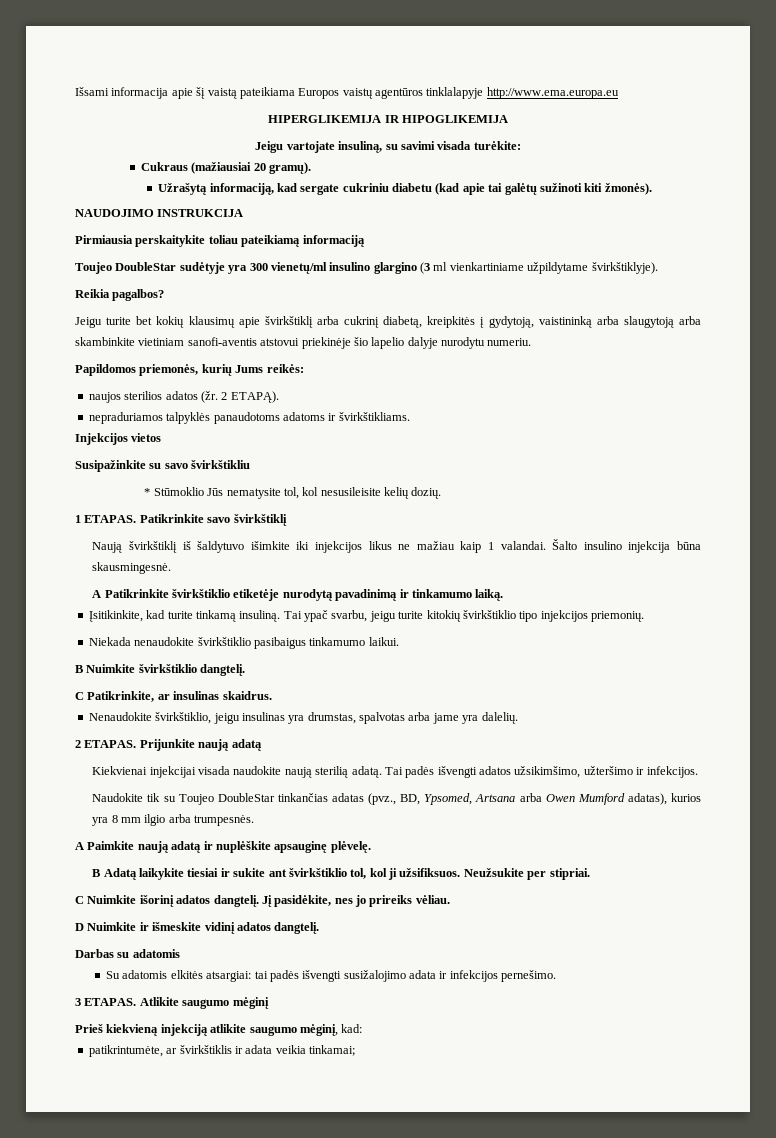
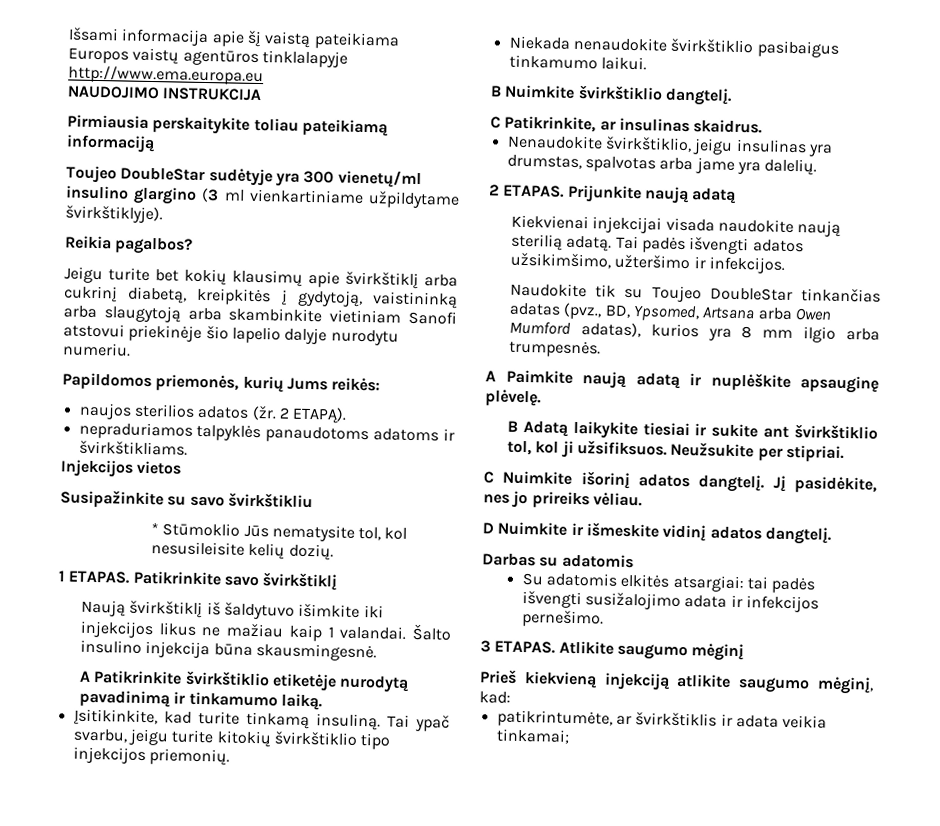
[268,115,508,123] [255,141,521,153] [140,162,311,174] [158,183,652,195] // HIPERGLIKEMIJA IR HIPOGLIKEMIJA // Jeigu vartojate insuliną, su savimi visada turėkite: // Cukraus (mažiausiai 20 gramų). // Užrašytą informaciją, kad sergate cukriniu diabetu (kad apie tai galėtų sužinoti kiti žmonės). -> (264, 75) none
[187,337,257,346] sanofi-aventis -> [408,310,458,325] Sanofi

